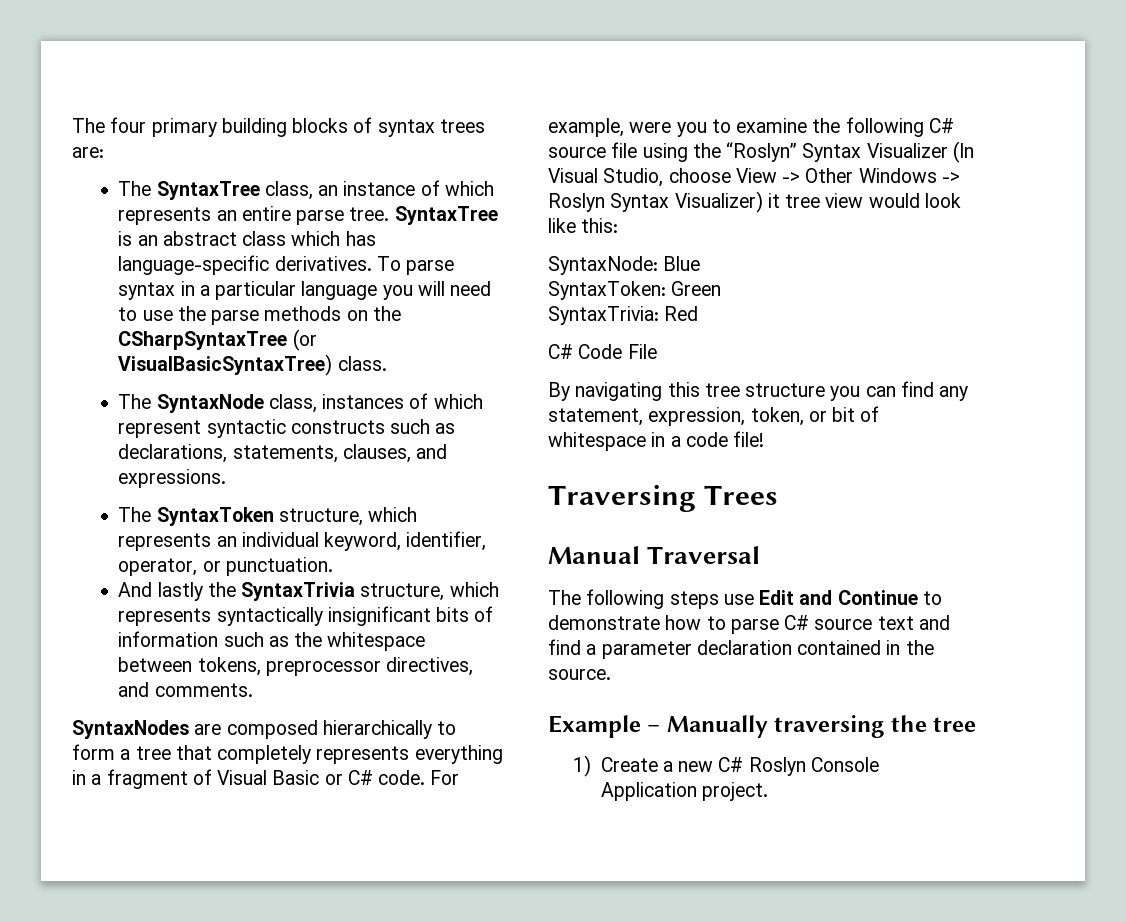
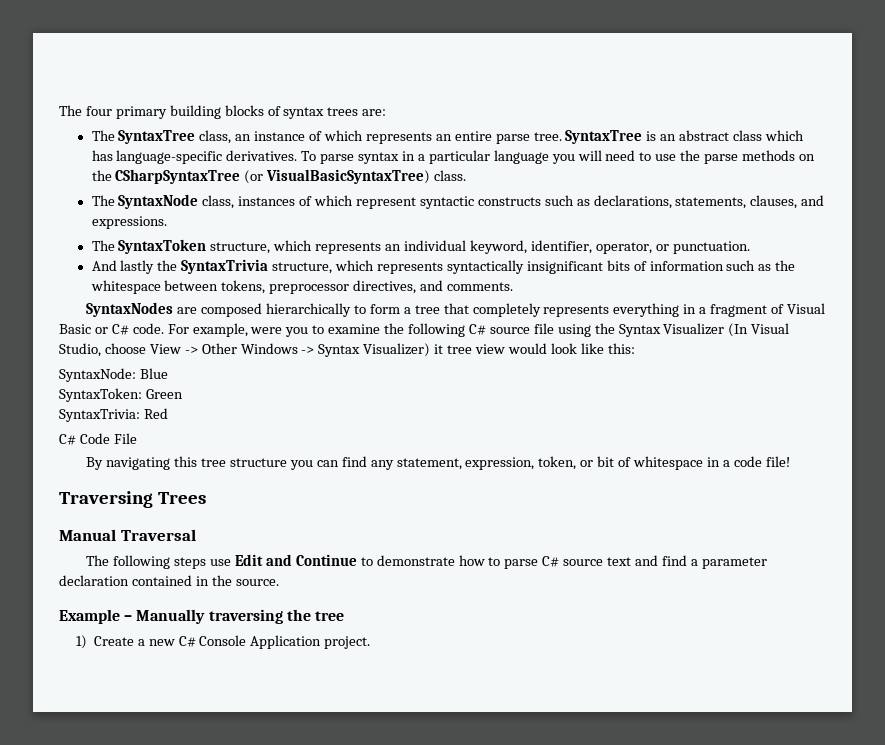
[726,142,798,162] “Roslyn” -> (615, 328) none
[548,193,605,212] Roslyn -> (315, 350) none
[748,757,806,776] Roslyn -> (196, 641) none

